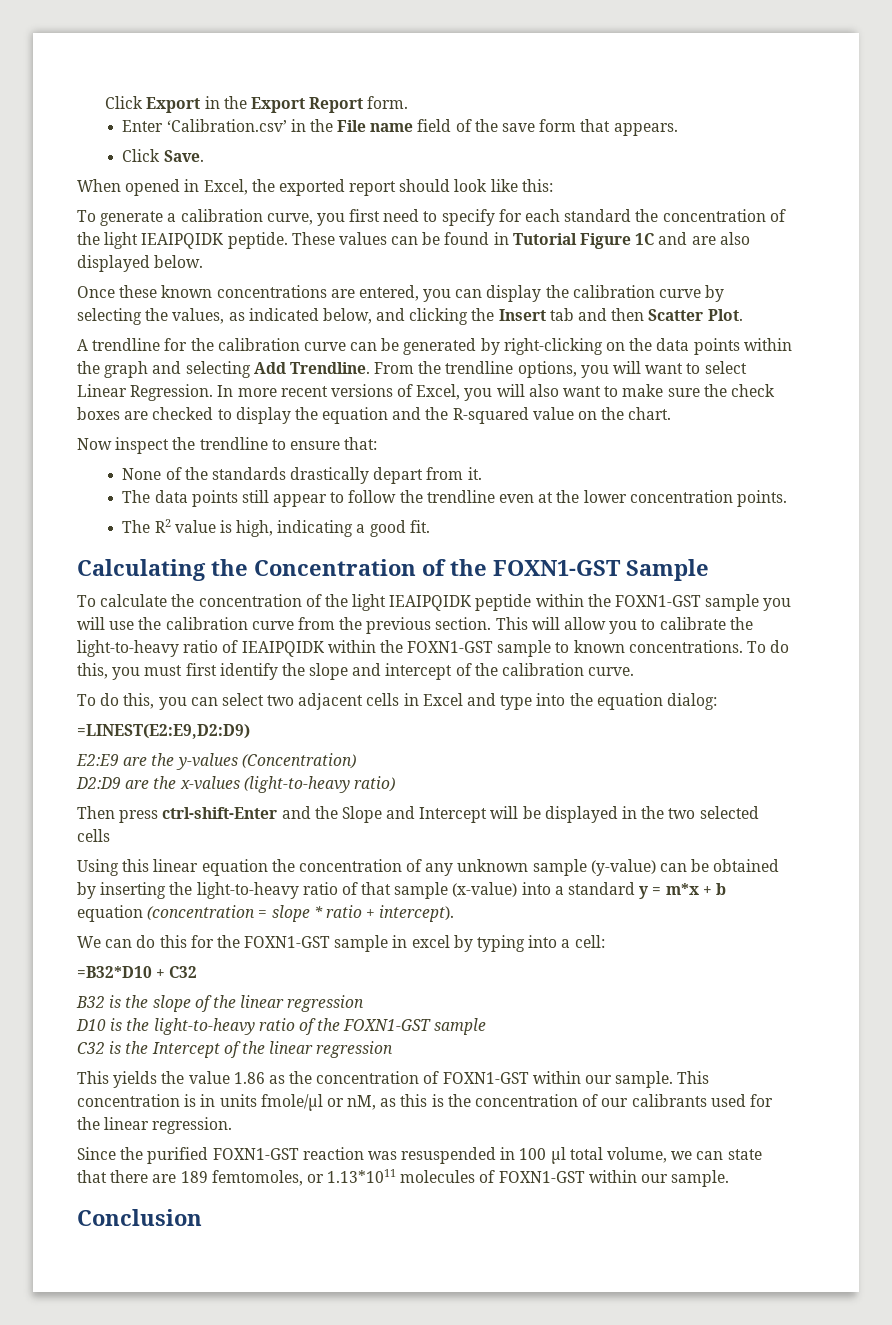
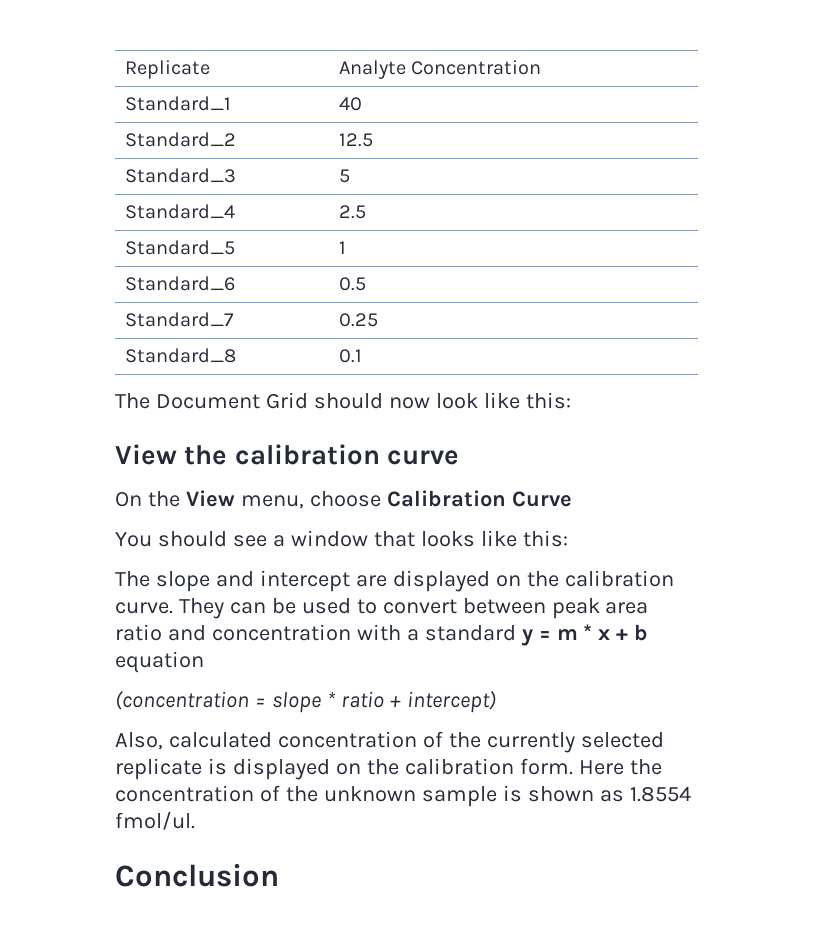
[105,96,409,113] [122,119,678,136] [122,149,204,162] [77,179,553,196] [77,209,786,226] [77,232,750,249] [77,255,204,272] [77,285,725,302] [77,308,743,325] [77,338,792,355] [77,361,747,378] [77,384,775,401] [77,407,672,424] [77,437,378,454] [122,467,482,484] [122,490,787,507] [122,519,430,537] [77,559,709,581] [77,594,792,611] [77,617,753,634] [77,640,790,657] [77,663,635,680] [77,693,717,710] [77,724,250,739] [76,753,356,770] [76,776,395,793] [77,806,759,823] [77,829,110,842] [77,859,780,876] [77,882,551,899] Click Export in the Export Report form. // Enter ‘Calibration.csv’ in the File name field of the save form that appears. // Click Save. // When opened in Excel, the exported report should look like this: // To generate a calibration curve, you first need to specify for each standard the concentration of the light IEAIPQIDK peptide. These values can be found in Tutorial Figure 1C and are also displayed below. // Once these known concentrations are entered, you can display the calibration curve by selecting the values, as indicated below, and clicking the Insert tab and then Scatter Plot. // A trendline for the calibration curve can be generated by right-clicking on the data points within the graph and selecting Add Trendline. From the trendline options, you will want to select Linear Regression. In more recent versions of Excel, you will also want to make sure the check boxes are checked to display the equation and the R-squared value on the chart. // Now inspect the trendline to ensure that: // None of the standards drastically depart from it. // The data points still appear to follow the trendline even at the lower concentration points. // The R2 value is high, indicating a good fit. // Calculating the Concentration of the FOXN1-GST Sample // To calculate the concentration of the light IEAIPQIDK peptide within the FOXN1-GST sample you will use the calibration curve from the previous section. This will allow you to calibrate the light-to-heavy ratio of IEAIPQIDK within the FOXN1-GST sample to known concentrations. To do this, you must first identify the slope and intercept of the calibration curve. // To do this, you can select two adjacent cells in Excel and type into the equation dialog: // =LINEST(E2:E9,D2:D9) // E2:E9 are the y-values (Concentration) // D2:D9 are the x-values (light-to-heavy ratio) // Then press ctrl-shift-Enter and the Slope and Intercept will be displayed in the two selected cells // Using this linear equation the concentration of any unknown sample (y-value) can be obtained by inserting the light-to-heavy ratio of that sample (x-value) into -> [124,60,210,79] [338,60,541,79] [124,96,231,111] [338,97,362,111] [124,132,236,147] [338,133,373,147] [124,168,236,183] [338,169,350,183] [124,204,235,219] [338,205,366,219] [124,240,235,255] [338,241,346,254] [124,276,235,291] [338,277,366,291] [124,312,234,327] [338,313,378,327] [124,348,236,363] [338,349,362,363] [115,392,571,409] [115,444,460,465] [115,490,572,509] [115,530,568,547] [115,570,674,592] [115,598,649,619] [115,624,401,641] Replicate | Analyte Concentration // Standard_1 | 40 // Standard_2 | 12.5 // Standard_3 | 5 // Standard_4 | 2.5 // Standard_5 | 1 // Standard_6 | 0.5 // Standard_7 | 0.25 // Standard_8 | 0.1 // The Document Grid should now look like this: // View the calibration curve // On the View menu, choose Calibration Curve // You should see a window that looks like this: // The slope and intercept are displayed on the calibration curve. They can be used to convert between peak area ratio and concentration with
[665,883,699,895] m*x -> [556,624,611,640] m * x
(143, 913) none -> (204, 662) //
[379,905,455,922] [77,935,605,952] [77,966,198,978] [76,995,365,1012] [76,1018,487,1035] [77,1041,394,1058] [77,1071,710,1088] [77,1094,773,1111] [77,1117,233,1134] [77,1147,762,1164] [77,1169,730,1187] intercept). // We can do this for the FOXN1-GST sample in excel by typing into a cell: // =B32*D10 + C32 // B32 is the slope of the linear regression // D10 is the light-to-heavy ratio of the FOXN1-GST sample // C32 is the Intercept of the linear regression // This yields the value 1.86 as the concentration of FOXN1-GST within our sample. This concentration is in units fmole/µl or nM, as this is the concentration of our calibrants used for the linear regression. // Since the purified FOXN1-GST reaction was resuspended in 100 µl total volume, we can state that there are 189 femtomoles, or 1.13*1011 molecules of FOXN1-GST within our sample. -> [406,690,496,713] [115,731,664,753] [115,758,662,780] [115,785,691,807] [115,811,195,830] intercept) // Also, calculated concentration of the currently selected replicate is displayed on the calibration form. Here the concentration of the unknown sample is shown as 1.8554 fmol/ul.

